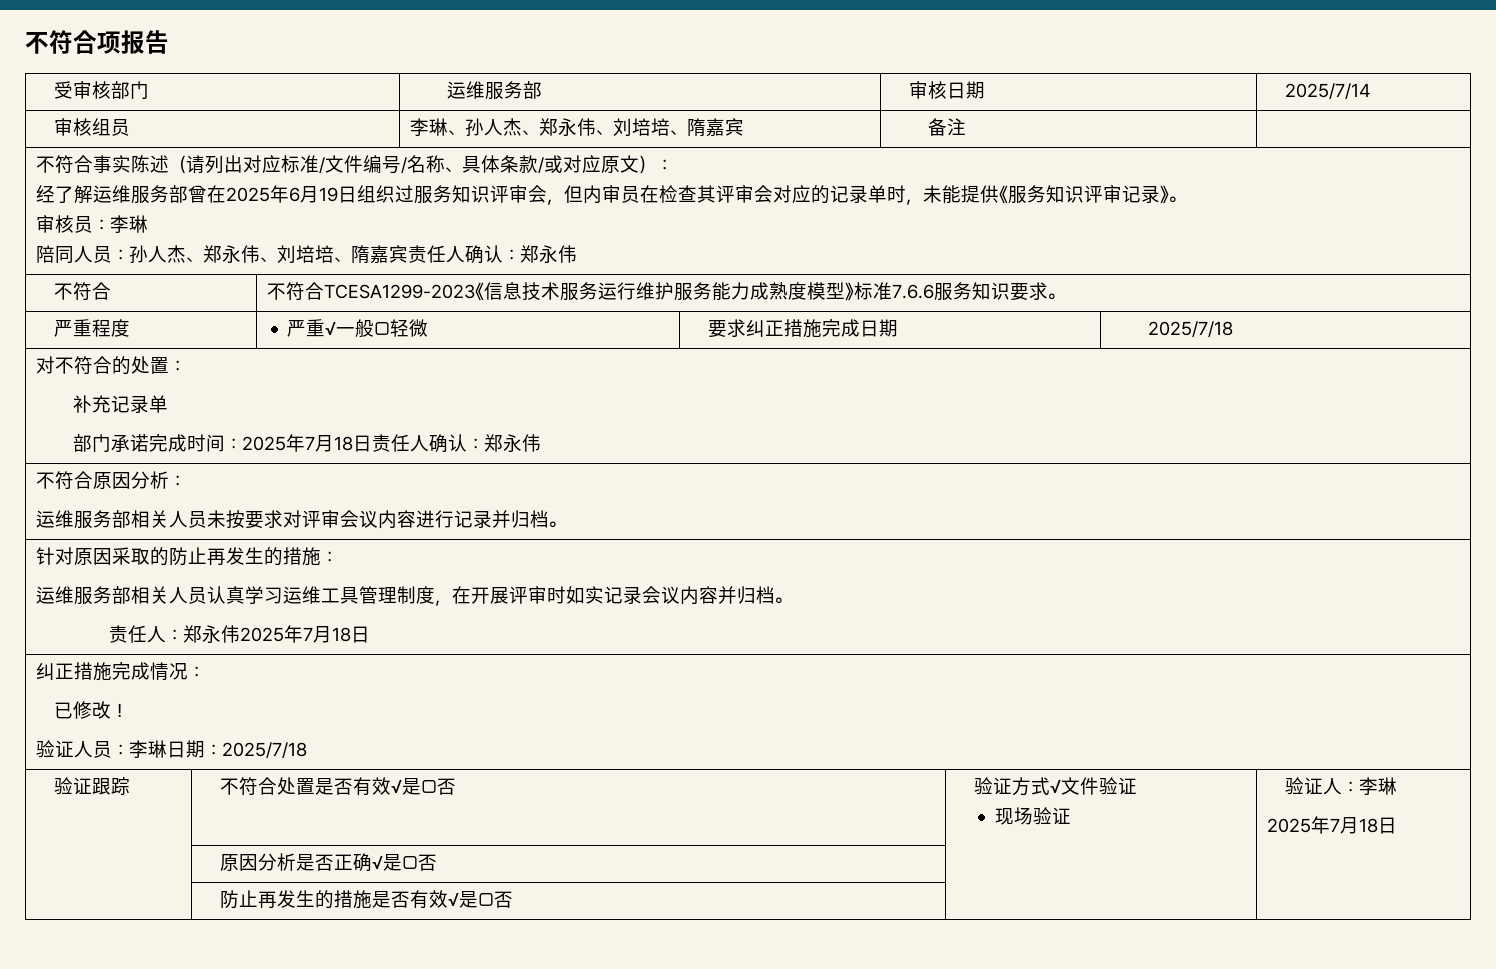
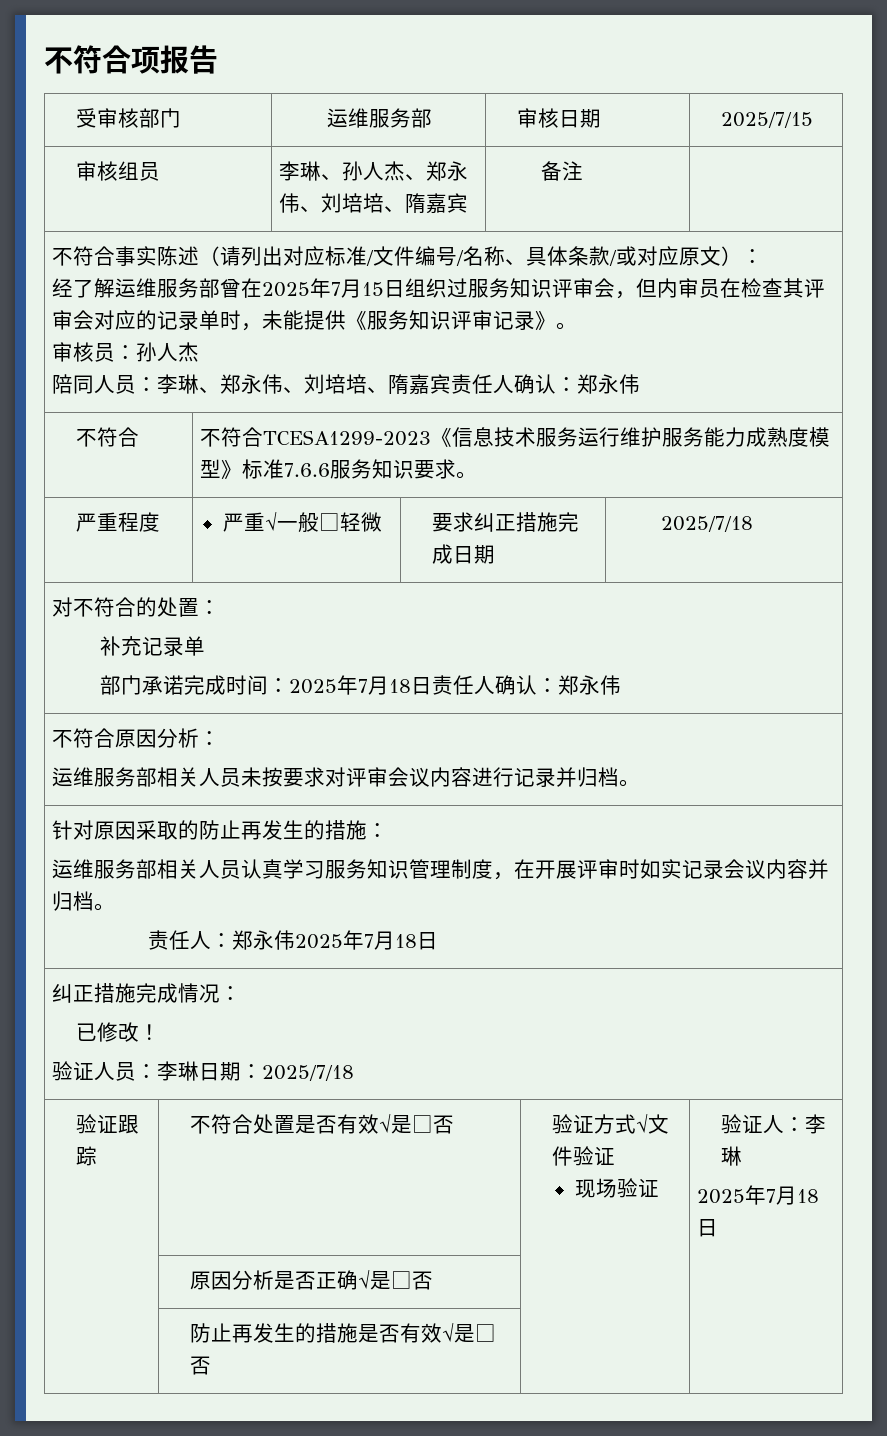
[1285,83,1372,99] 2025/7/14 -> [721,112,814,128] 2025/7/15
[289,186,339,203] 6月19 -> [331,279,385,298] 7月15
[110,215,149,233] 李琳 -> [136,342,200,362] 孙人杰
[129,245,187,263] 孙人杰 -> [157,374,200,394] 李琳
[283,586,360,604] 运维工具 -> [325,859,410,879] 服务知识

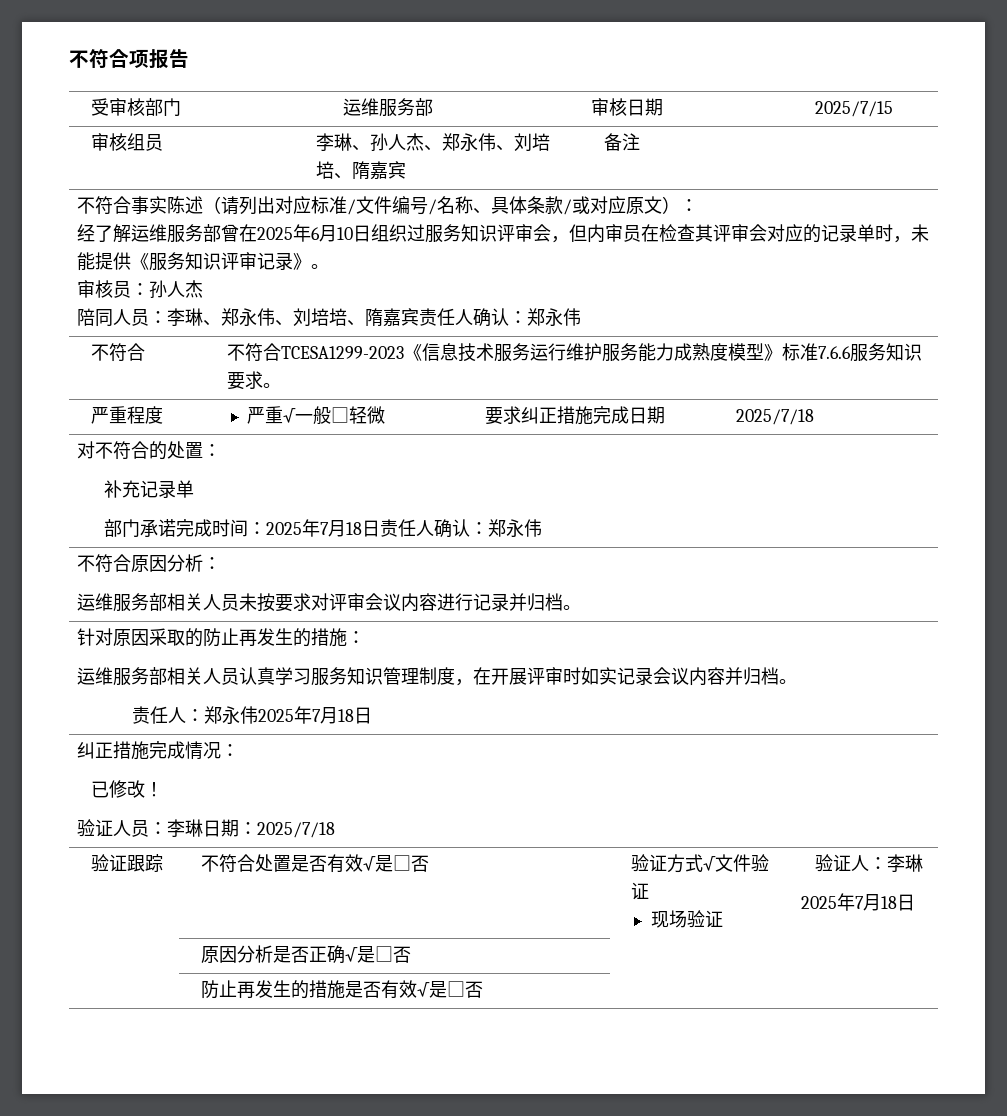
[331,279,385,298] 7月15 -> [311,225,354,242] 6月10

